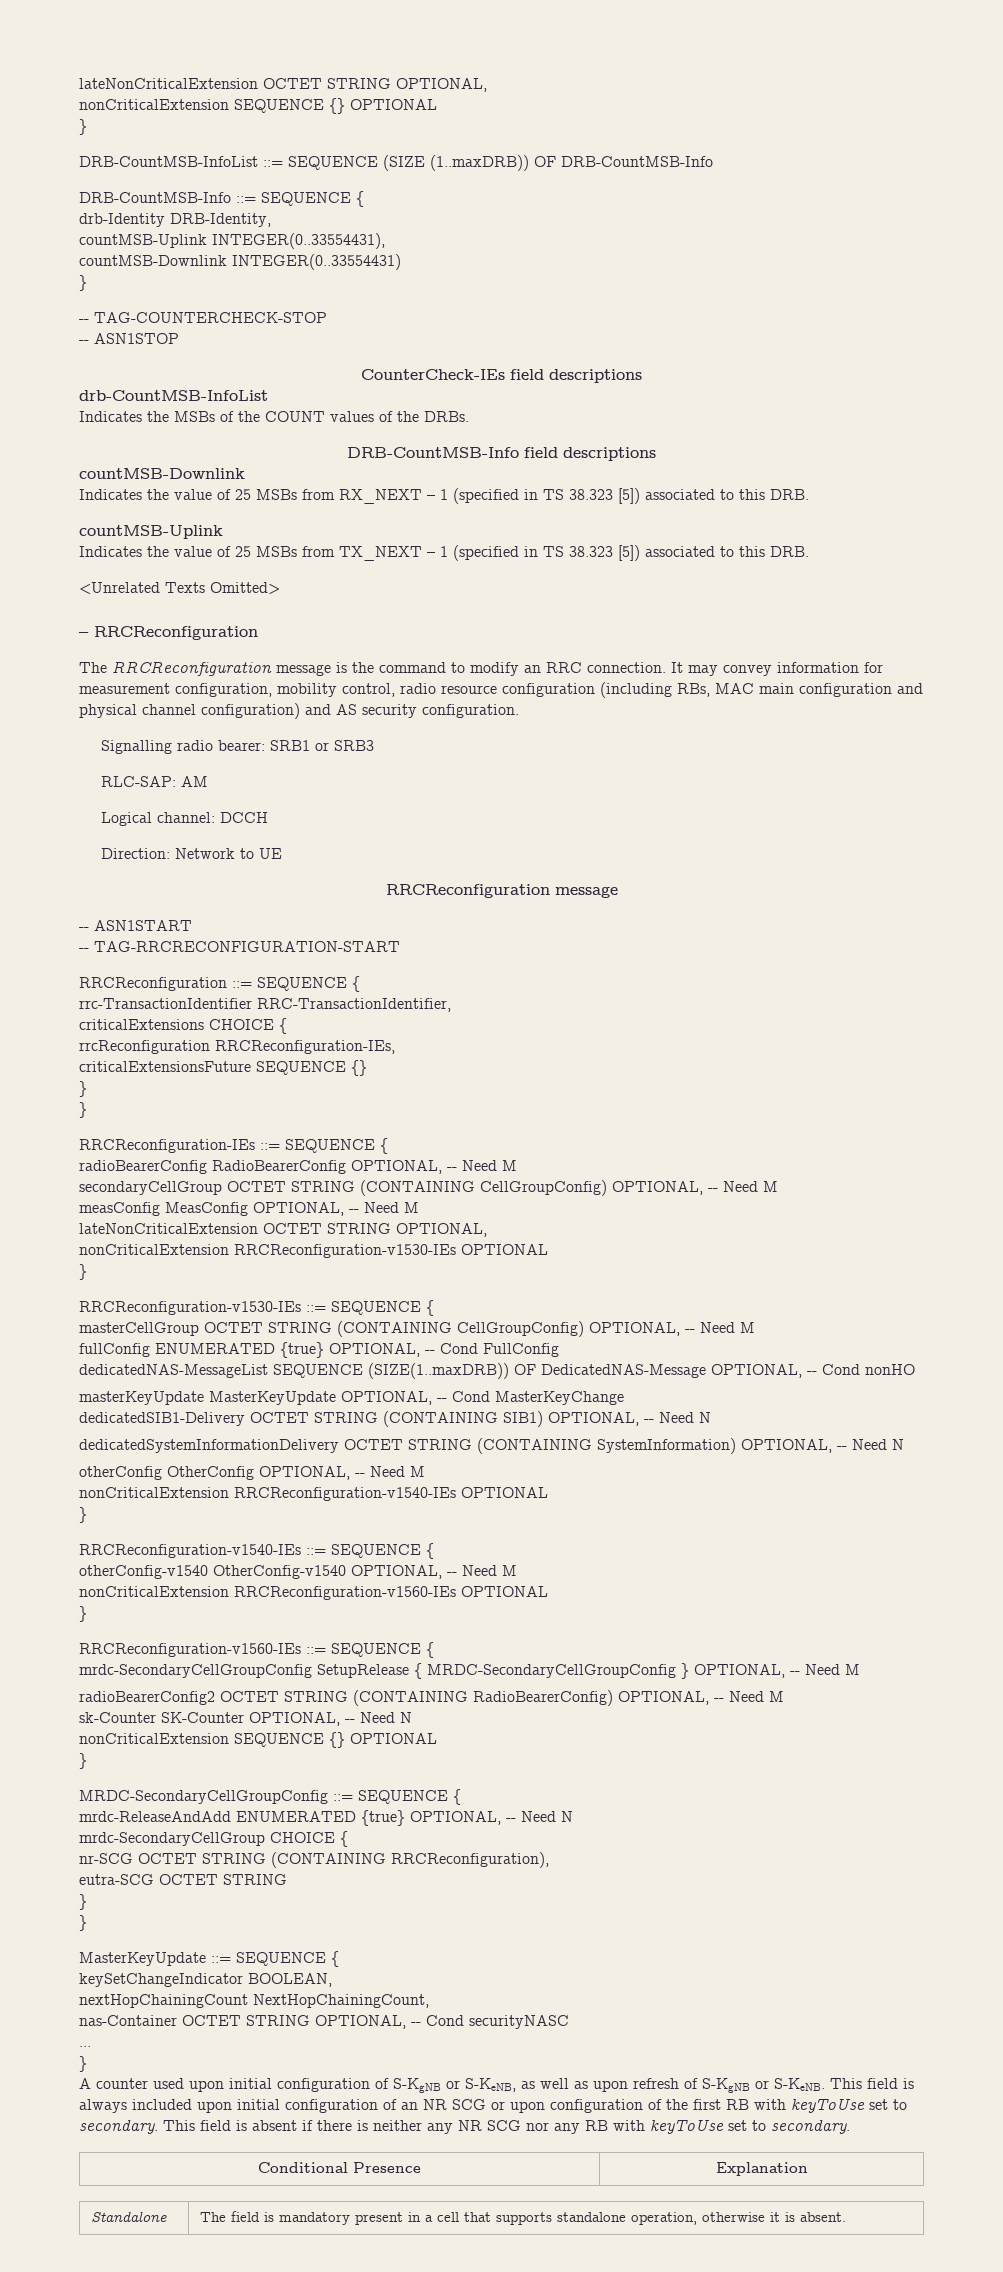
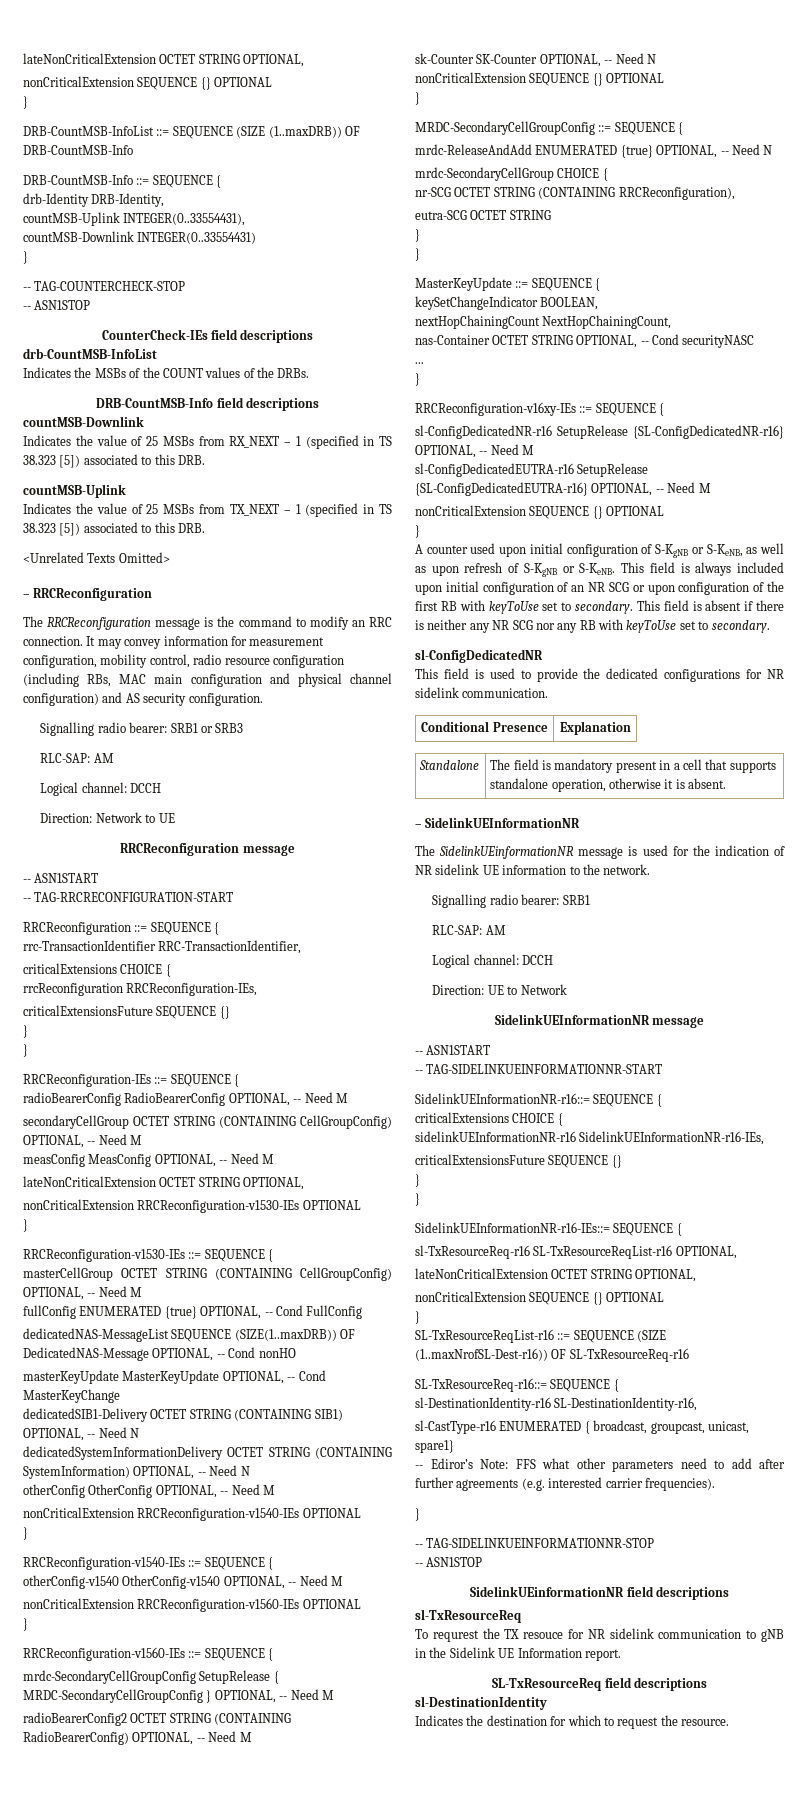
(87, 2064) none -> [415,402,665,416] [415,425,784,439] [415,444,535,458] [415,463,649,477] [415,482,711,496] [415,505,665,519] [415,525,420,538] // RRCReconfiguration-v16xy-IEs ::= SEQUENCE { // sl-ConfigDedicatedNR-r16 SetupRelease {SL-ConfigDedicatedNR-r16} OPTIONAL, -- Need M // sl-ConfigDedicatedEUTRA-r16 SetupRelease {SL-ConfigDedicatedEUTRA-r16} OPTIONAL, -- Need M // nonCriticalExtension SEQUENCE {} OPTIONAL // }
(850, 2127) none -> [415,649,543,663] [415,668,784,682] [415,687,549,698] // sl-ConfigDedicatedNR // This field is used to provide the dedicated configurations for NR sidelink communication.
(846, 2217) none -> [415,817,581,828] [415,845,785,859] [415,864,651,875] [432,894,590,908] [432,925,506,935] [432,954,554,968] [432,984,567,995] [494,1014,705,1028] [415,1045,491,1055] [415,1064,663,1074] [415,1093,662,1107] [415,1112,563,1126] [415,1131,765,1145] [415,1154,622,1168] [415,1174,420,1187] [415,1193,420,1206] [415,1222,682,1236] [415,1245,737,1259] [415,1268,697,1282] [415,1291,665,1305] [415,1311,420,1324] [415,1329,667,1343] [415,1348,689,1362] [415,1378,619,1392] [415,1397,698,1411] [415,1420,749,1434] [415,1440,454,1453] [415,1458,785,1472] [415,1477,715,1491] [415,1508,420,1521] [415,1538,655,1548] [415,1557,483,1567] [470,1586,729,1600] [415,1609,521,1623] [415,1628,784,1642] [415,1647,621,1661] [492,1677,707,1691] [415,1696,547,1710] [415,1715,729,1729] // – SidelinkUEInformationNR // The SidelinkUEinformationNR message is used for the indication of NR sidelink UE information to the network. // Signalling radio bearer: SRB1 // RLC-SAP: AM // Logical channel: DCCH // Direction: UE to Network // SidelinkUEInformationNR message // -- ASN1START // -- TAG-SIDELINKUEINFORMATIONNR-START // SidelinkUEInformationNR-r16::= SEQUENCE { // criticalExtensions CHOICE { // sidelinkUEInformationNR-r16 SidelinkUEInformationNR-r16-IEs, // criticalExtensionsFuture SEQUENCE {} // } // } // SidelinkUEInformationNR-r16-IEs::= SEQUENCE { // sl-TxResourceReq-r16 SL-TxResourceReqList-r16 OPTIONAL, // lateNonCriticalExtension OCTET STRING OPTIONAL, // nonCriticalExtension SEQUENCE {} OPTIONAL // } // SL-TxResourceReqList-r16 ::= SEQUENCE (SIZE (1..maxNrofSL-Dest-r16)) OF SL-TxResourceReq-r16 // SL-TxResourceReq-r16::= SEQUENCE { // sl-DestinationIdentity-r16 SL-DestinationIdentity-r16, // sl-CastType-r16 ENUMERATED { broadcast, groupcast, unicast, spare1} // -- Ediror’s Note: FFS what other parameters need to add after further agreements (e.g. interested carrier frequencies). // } // -- TAG-SIDELINKUEINFORMATIONNR-STOP // -- ASN1STOP // SidelinkUEinformationNR field descriptions // sl-TxResourceReq // To requrest the TX resouce for NR sidelink communication to gNB in the Sidelink UE Information report. // SL-TxResourceReq field descriptions // sl-DestinationIdentity // Indicates the destination for which to request the resource.

